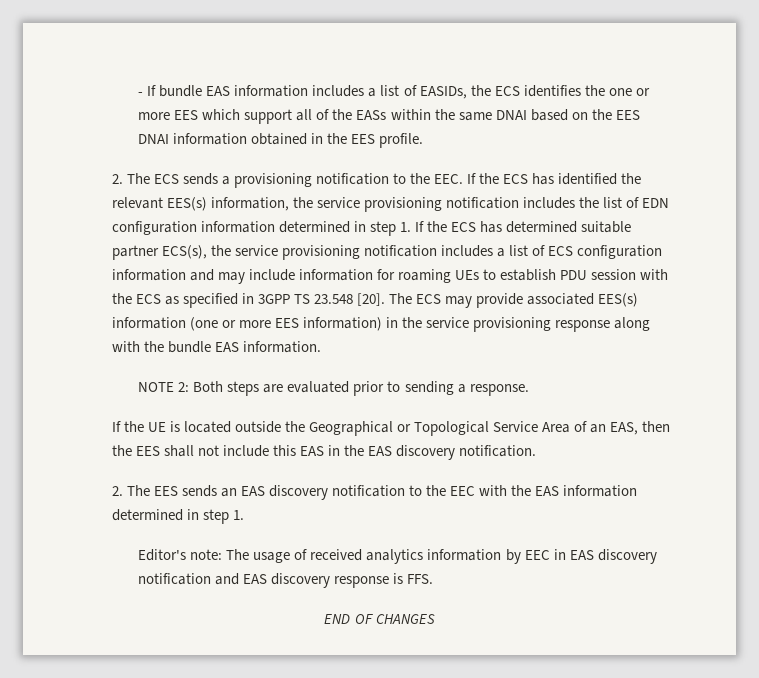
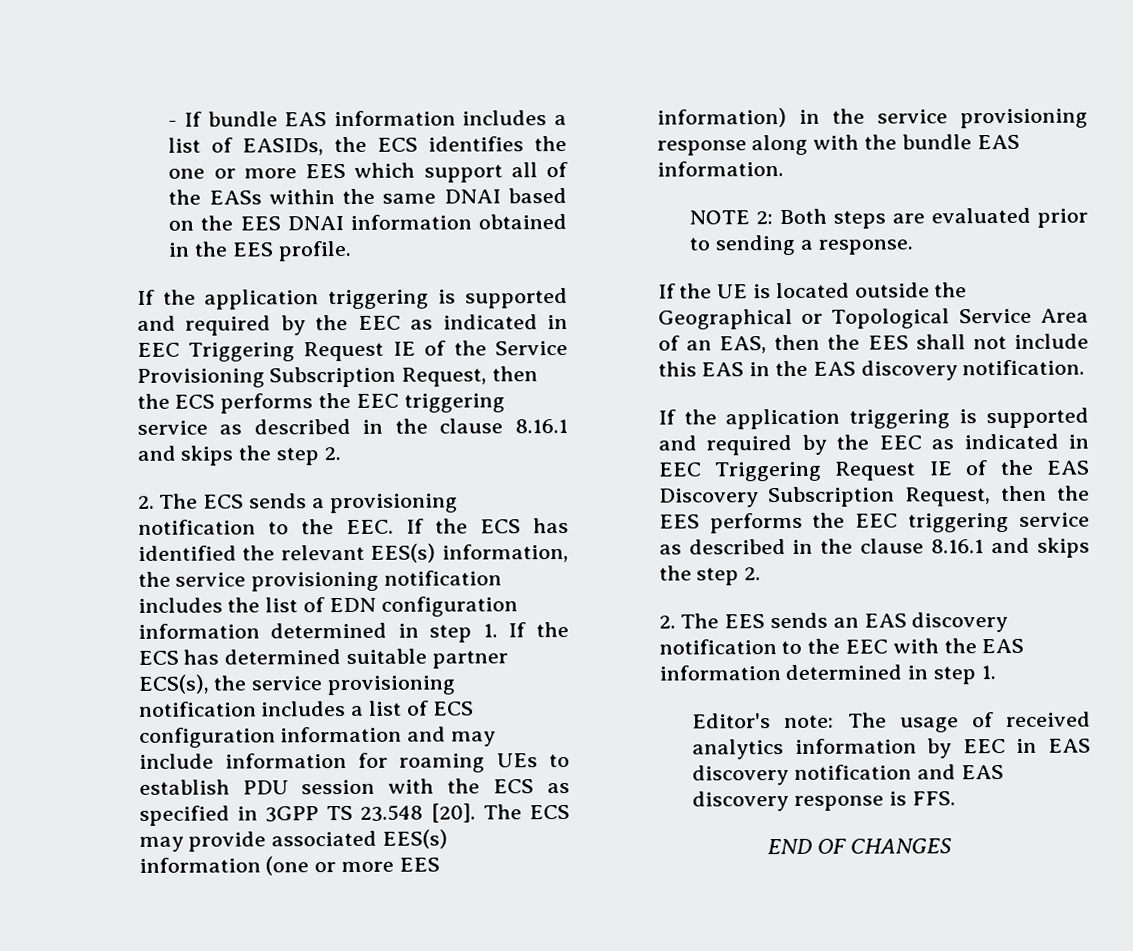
(424, 140) none -> [136,287,568,310] [136,314,568,336] [136,340,568,362] [136,366,539,388] [136,392,505,414] [136,418,568,435] [136,445,341,466] // If the application triggering is supported and required by the EEC as indicated in EEC Triggering Request IE of the Service Provisioning Subscription Request, then the ECS performs the EEC triggering service as described in the clause 8.16.1 and skips the step 2.
(537, 451) none -> [657,407,1089,430] [657,433,1089,456] [657,459,1090,482] [658,485,1090,508] [658,512,1090,534] [658,537,1090,558] [658,565,762,586] // If the application triggering is supported and required by the EEC as indicated in EEC Triggering Request IE of the EAS Discovery Subscription Request, then the EES performs the EEC triggering service as described in the clause 8.16.1 and skips the step 2.

